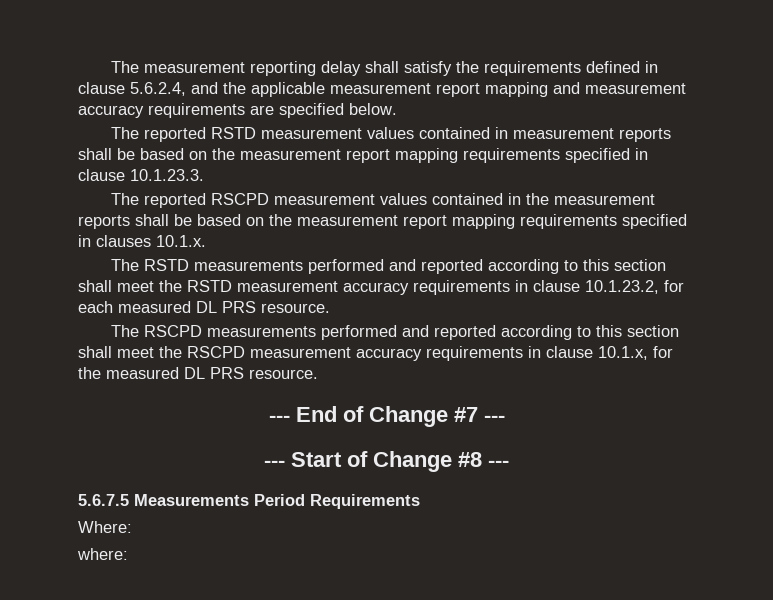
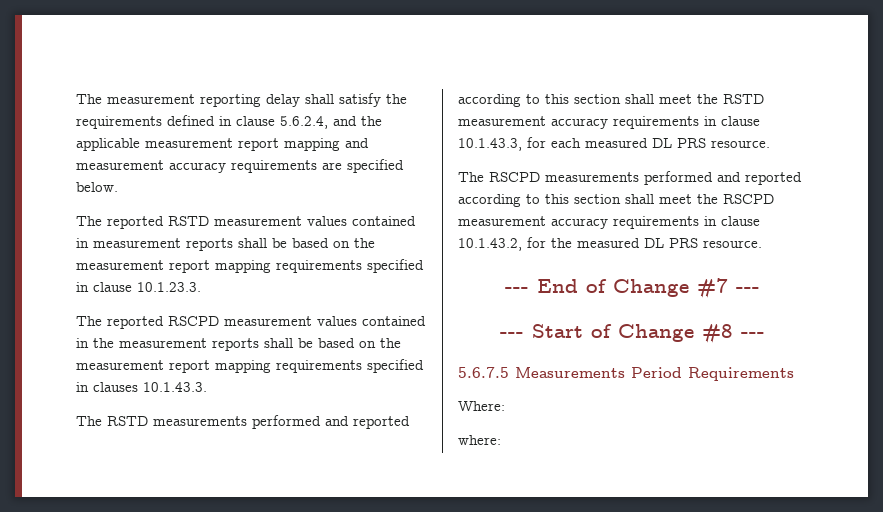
[156,235,206,247] 10.1.x. -> [143,382,207,392] 10.1.43.3.
[585,280,659,294] 10.1.23.2, -> [458,138,522,151] 10.1.43.3,
[598,346,648,360] 10.1.x, -> [458,238,522,251] 10.1.43.2,

